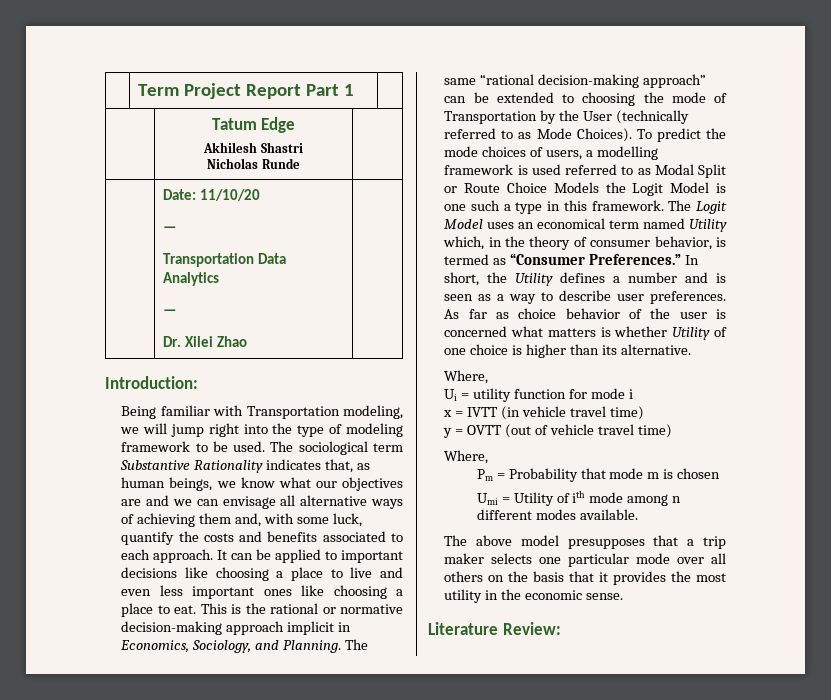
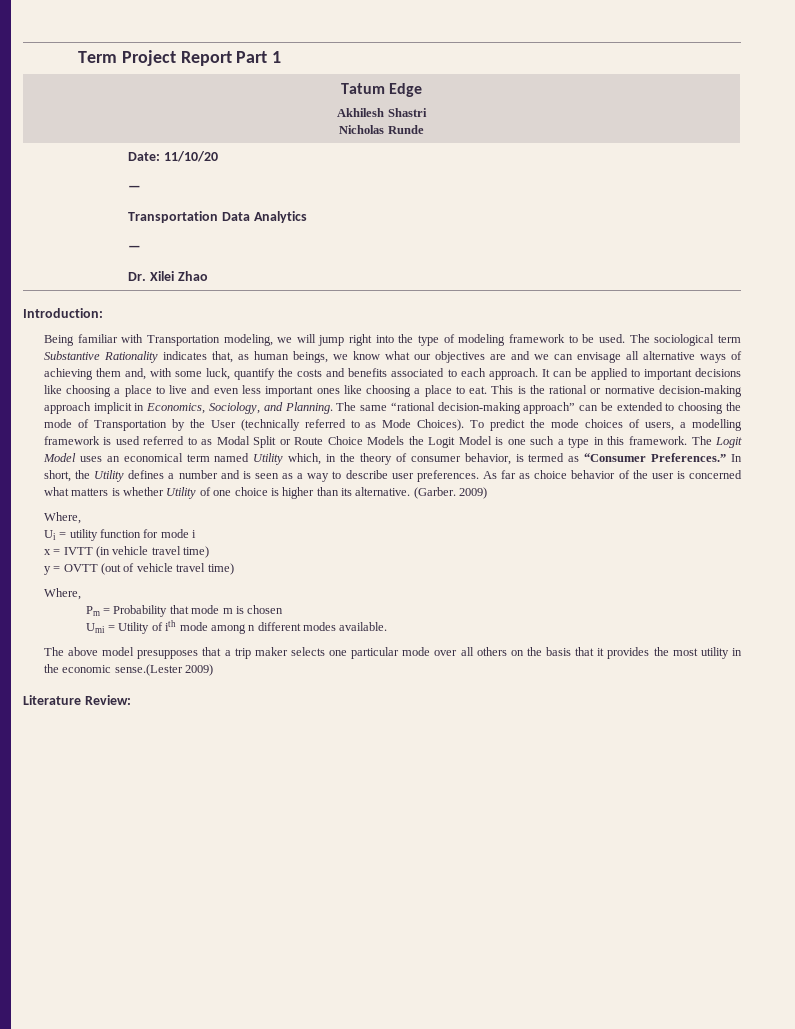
(691, 349) none -> [413,487,488,499] (Garber. 2009)
[585,593,623,600] sense. -> [114,664,214,676] sense.(Lester 2009)

